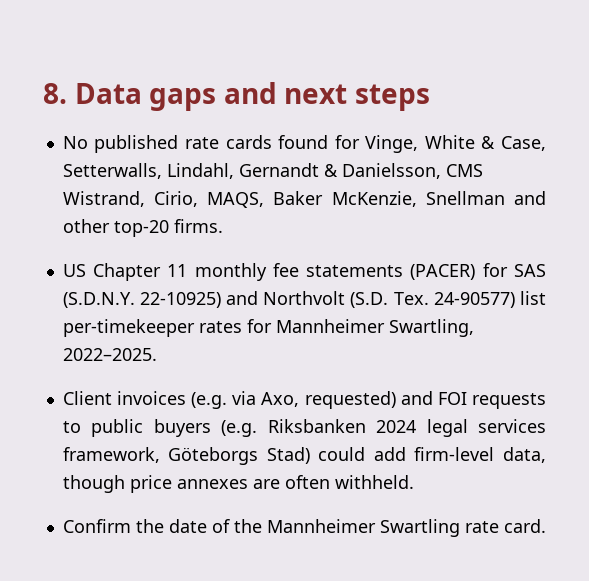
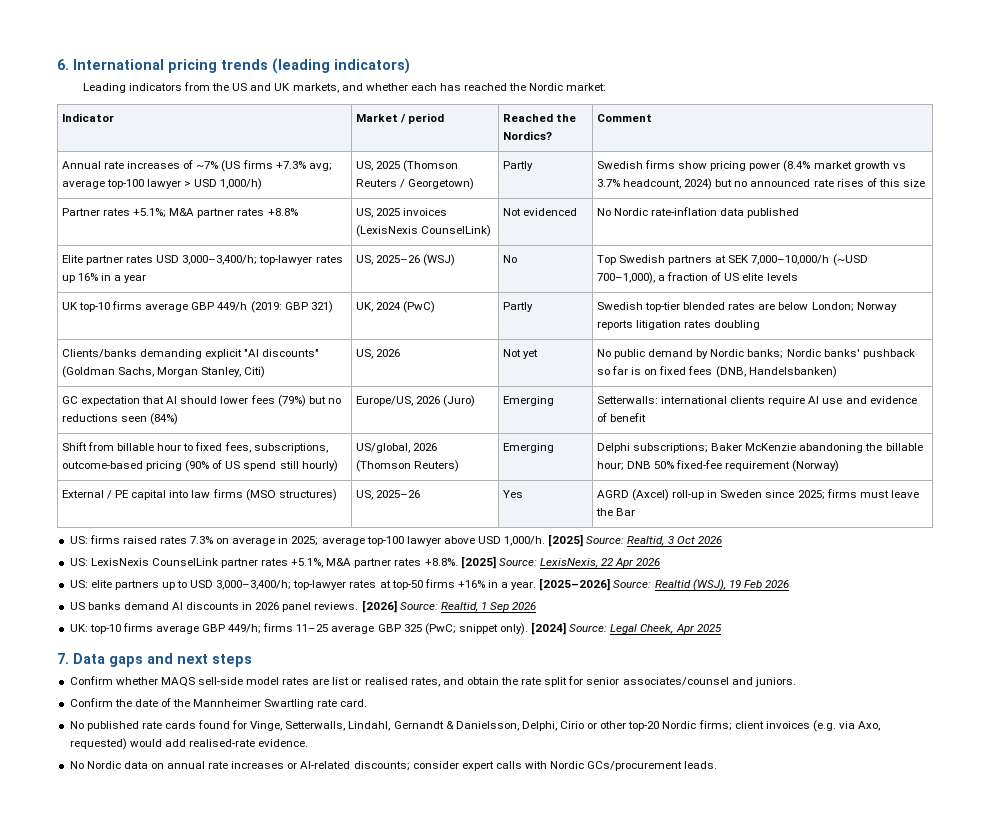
[43,83,67,104] 8. -> [57,58,410,74] [82,82,607,93] [61,113,114,122] [355,113,445,124] [502,114,577,122] [502,131,552,140] [596,114,652,122] [61,160,332,172] [61,178,263,190] [355,160,459,172] [355,178,475,190] [502,161,533,171] [596,160,906,172] [596,178,925,190] [61,208,298,218] [355,208,448,218] [355,225,492,237] [502,208,578,216] [596,207,800,218] [61,255,343,265] [61,273,147,283] [355,254,456,266] [502,255,517,263] [596,254,868,266] [596,272,798,284] [61,301,333,313] [355,301,436,313] [502,302,533,312] [596,302,897,312] [596,320,761,330] [61,349,320,359] [61,366,266,378] [355,349,401,359] [502,349,539,359] [596,349,915,359] [596,366,837,378] [61,395,341,407] [61,413,179,425] [355,395,476,407] [502,396,554,406] [596,396,917,406] [596,413,647,422] [61,442,328,453] [61,460,338,472] [355,443,438,453] [355,460,460,472] [502,443,554,453] [596,443,923,453] [596,460,840,472] [61,489,337,501] [355,490,421,500] [502,490,523,498] [596,489,919,501] [595,508,636,516] [69,534,722,547] [69,556,661,569] [69,578,789,591] [69,600,537,613] [69,622,722,635] [57,653,69,664] 6. International pricing trends (leading indicators) // Leading indicators from the US and UK markets, and whether each has reached the Nordic market: // Indicator | Market / period | Reached the Nordics? | Comment // Annual rate increases of ~7% (US firms +7.3% avg; average top-100 lawyer > USD 1,000/h) | US, 2025 (Thomson Reuters / Georgetown) | Partly | Swedish firms show pricing power (8.4% market growth vs 3.7% headcount, 2024) but no announced rate rises of this size // Partner rates +5.1%; M&A partner rates +8.8% | US, 2025 invoices (LexisNexis CounselLink) | Not evidenced | No Nordic rate-inflation data published // Elite partner rates USD 3,000–3,400/h; top-lawyer rates up 16% in a year | US, 2025–26 (WSJ) | No | Top Swedish partners at SEK 7,000–10,000/h (~USD 700–1,000), a fraction of US elite levels // UK top-10 firms average GBP 449/h (2019: GBP 321) | UK, 2024 (PwC) | Partly | Swedish top-tier blended rates are below London; Norway reports litigation rates doubling // Clients/banks demanding explicit "AI discounts" (Goldman Sachs, Morgan Stanley, Citi) | US, 2026 | Not yet | No public demand by Nordic banks; Nordic banks' pushback so far is on fixed fees (DNB, Handelsbanken) // GC expectation that AI should lower fees (79%) but no reductions seen (84%) | Europe/US, 2026 (Juro) | Emerging | Setterwalls: international clients require AI use and evidence of benefit // Shift from billable hour to fixed fees, subscriptions, outcome-based pricing (90% of US spend still hourly) | US/global, 2026 (Thomson Reuters) | Emerging | Delphi subscriptions; Baker McKenzie abandoning the billable hour; DNB 50% fixed-fee requirement (Norway) // External / PE capital into law firms (MSO structures) | US, 2025–26 | Yes | AGRD (Axcel) roll-up in Sweden since 2025; firms must leave the Bar // US: firms raised rates 7.3% on average in 2025; average top-100 lawyer above USD 1,000/h. [2025] Source: Realtid, 3 Oct 2026 // US: LexisNexis CounselLink partner rates +5.1%, M&A partner rates +8.8%. [2025] Source: LexisNexis, 22 Apr 2026 // US: elite partners up to USD 3,000–3,400/h; top-lawyer rates at top-50 firms +16% in a year. [2025–2026] Source: Realtid (WSJ), 19 Feb 2026 // US banks demand AI discounts in 2026 panel reviews. [2026] Source: Realtid, 1 Sep 2026 // UK: top-10 firms average GBP 449/h; firms 11–25 average GBP 325 (PwC; snippet only). [2024] Source: Legal Cheek, Apr 2025 // 7.
[62,135,546,153] [62,163,483,179] [62,191,546,208] [62,219,223,237] [62,263,546,281] [62,291,546,308] [62,319,474,337] [62,348,157,361] [62,391,546,409] [62,419,546,437] [62,447,546,465] [62,475,414,493] No published rate cards found for Vinge, White & Case, Setterwalls, Lindahl, Gernandt & Danielsson, CMS Wistrand, Cirio, MAQS, Baker McKenzie, Snellman and other top-20 firms. // US Chapter 11 monthly fee statements (PACER) for SAS (S.D.N.Y. 22-10925) and Northvolt (S.D. Tex. 24-90577) list per-timekeeper rates for Mannheimer Swartling, 2022–2025. // Client invoices (e.g. via Axo, requested) and FOI requests to public buyers (e.g. Riksbanken 2024 legal services framework, Göteborgs Stad) could add firm-level data, though price annexes are often withheld. -> [69,676,796,687] Confirm whether MAQS sell-side model rates are list or realised rates, and obtain the rate split for senior associates/counsel and juniors.
(546, 526) none -> [69,720,881,732] [69,738,309,750] [69,761,718,771] // No published rate cards found for Vinge, Setterwalls, Lindahl, Gernandt & Danielsson, Delphi, Cirio or other top-20 Nordic firms; client invoices (e.g. via Axo, requested) would add realised-rate evidence. // No Nordic data on annual rate increases or AI-related discounts; consider expert calls with Nordic GCs/procurement leads.

